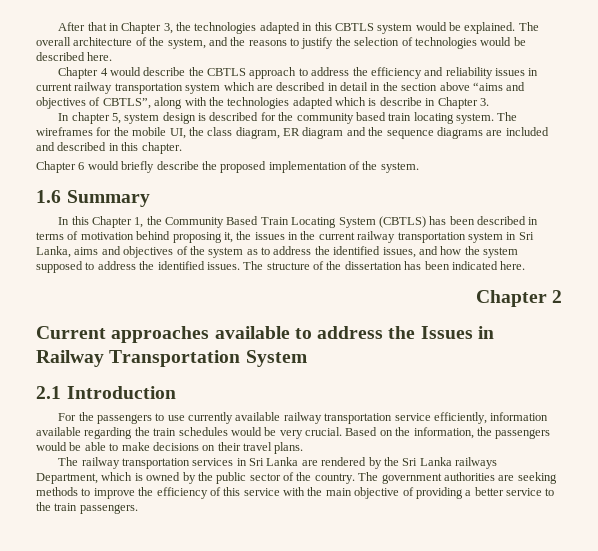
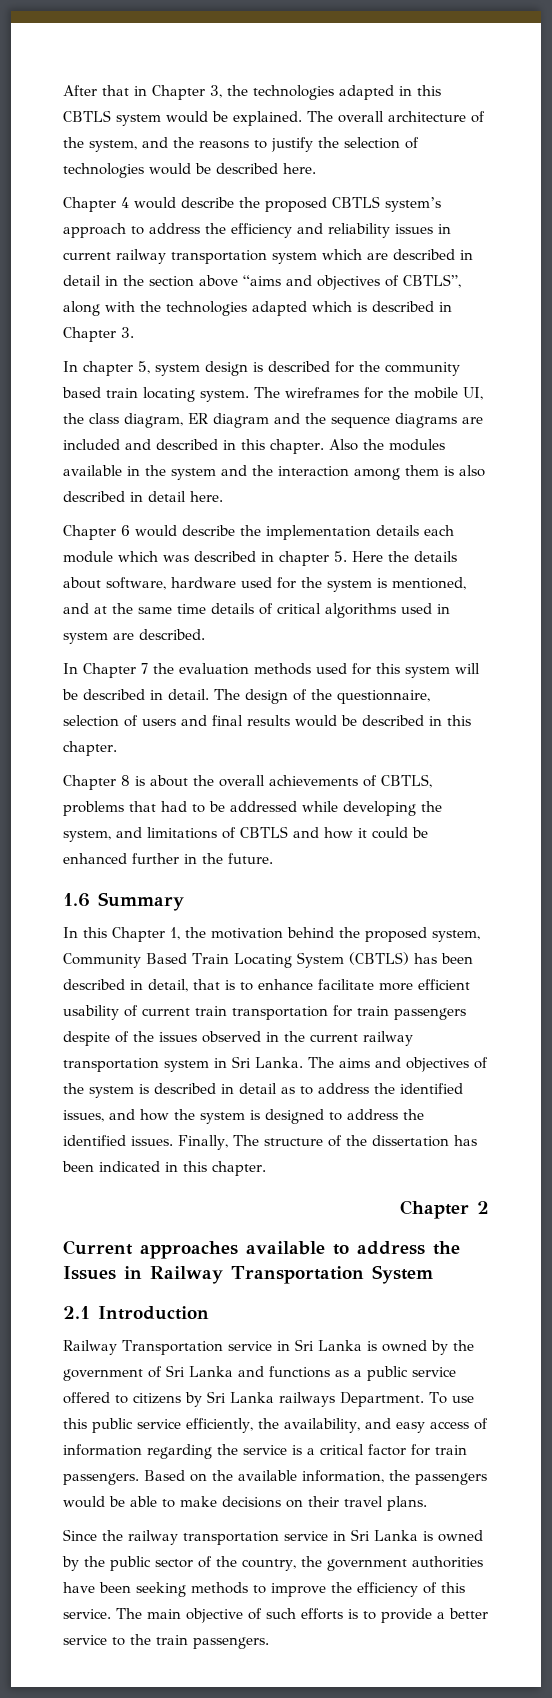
[207,68,247,76] CBTLS -> [265,196,441,212] proposed CBTLS system’s
[379,97,422,106] describe -> [372,301,434,312] described
(182, 148) none -> [328,439,445,451] [63,465,485,480] [63,491,223,502] Also the modules available in the system and the interaction among them is also described in detail here.
[121,161,419,173] briefly describe the proposed implementation of the system. -> [182,525,454,540] [63,551,457,566] [63,577,466,592] [63,603,450,618] [63,629,205,644] [63,663,480,678] [62,689,430,704] [63,715,471,727] [63,741,117,756] [63,774,432,790] [63,801,442,816] [63,826,428,842] [63,853,273,864] describe the implementation details each module which was described in chapter 5. Here the details about software, hardware used for the system is mentioned, and at the same time details of critical algorithms used in system are described. // In Chapter 7 the evaluation methods used for this system will be described in detail. The design of the questionnaire, selection of users and final results would be described in this chapter. // Chapter 8 is about the overall achievements of CBTLS, problems that had to be addressed while developing the system, and limitations of CBTLS and how it could be enhanced further in the future.
(162, 220) none -> [211,927,480,942] motivation behind the proposed system,
[36,231,233,243] terms of motivation behind proposing it, -> [148,979,470,992] [63,1005,466,1020] [63,1031,129,1046] detail, that is to enhance facilitate more efficient usability of current train transportation for train passengers despite of
(285, 236) none -> [202,1031,261,1043] observed
[36,246,71,258] Lanka, -> [255,1057,334,1068] Lanka. The
(244, 252) none -> [139,1083,277,1094] is described in detail
[36,261,83,273] supposed -> [250,1109,324,1124] is designed
(240, 266) none -> [178,1135,228,1150] Finally,
[500,261,526,270] here. -> [165,1161,266,1176] in this chapter.
[58,412,549,424] [36,427,342,439] For the passengers to use currently available railway transportation service efficiently, information available regarding the train schedules would be very crucial. -> [63,1339,474,1355] [63,1365,456,1381] [63,1391,474,1407] [63,1418,488,1433] [63,1444,467,1459] [63,1473,139,1485] Railway Transportation service in Sri Lanka is owned by the government of Sri Lanka and functions as a public service offered to citizens by Sri Lanka railways Department. To use this public service efficiently, the availability, and easy access of information regarding the service is a critical factor for train passengers.
(411, 431) none -> [238,1470,297,1481] available
[58,457,498,469] [36,472,133,484] The railway transportation services in Sri Lanka are rendered by the Sri Lanka railways Department, which -> [63,1529,418,1545] Since the railway transportation service in Sri Lanka
[314,472,515,484] country. The government authorities are -> [242,1556,483,1571] [63,1582,131,1593] country, the government authorities have been
[243,487,463,499] service with the main objective of providing -> [63,1608,432,1623] service. The main objective of such efforts is to provide

